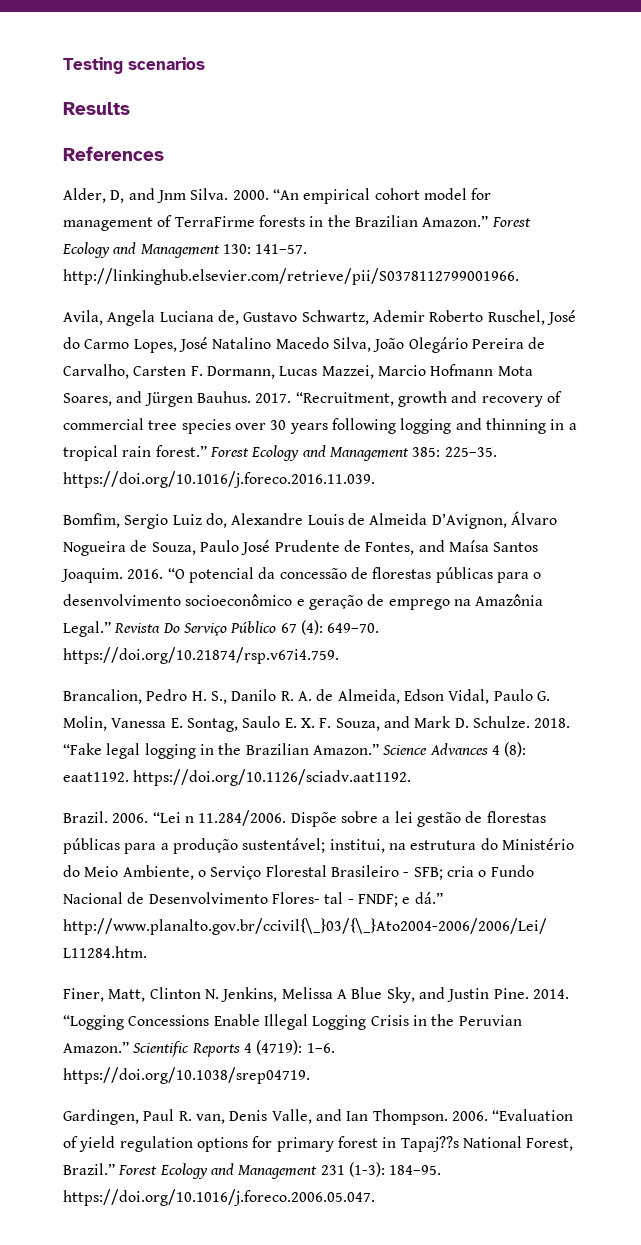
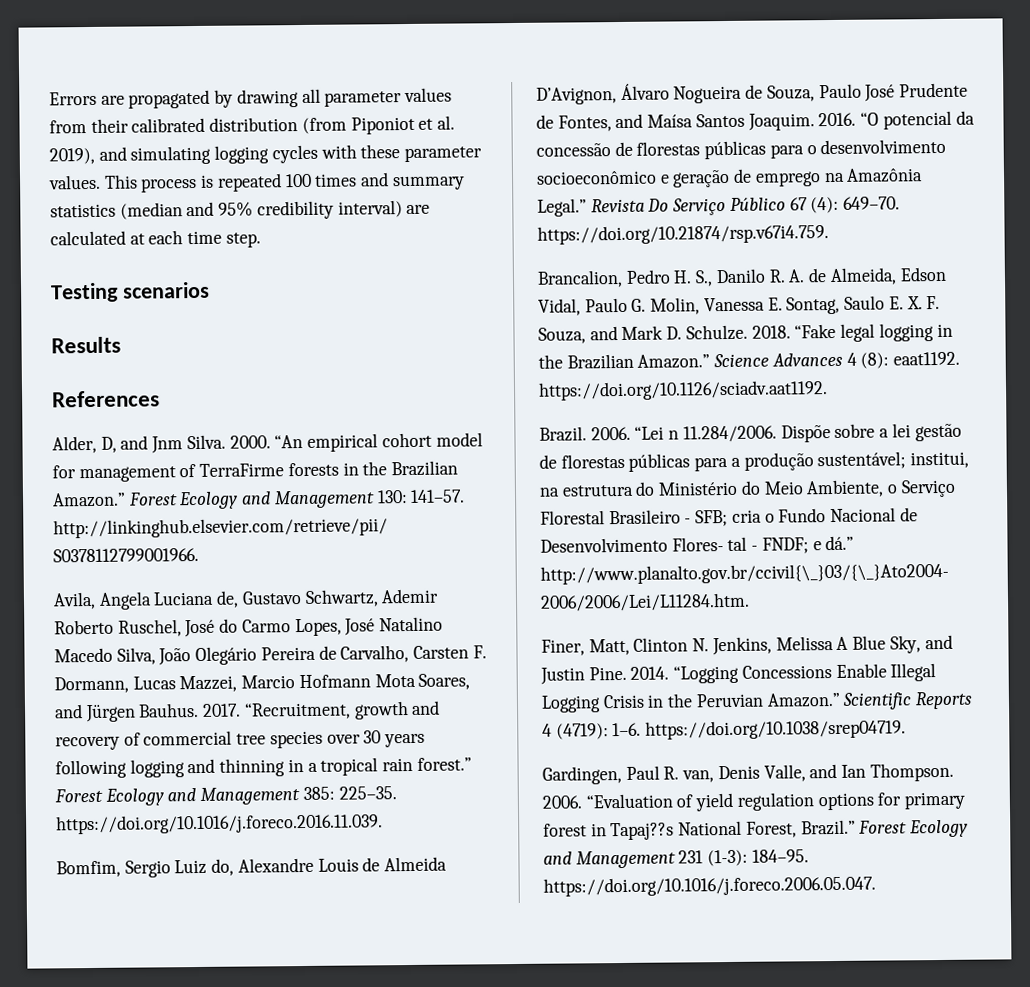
(63, 65) none -> [49,87,453,109] [49,115,456,135] [49,144,483,165] [48,172,465,193] [50,200,431,220] [50,230,261,248] Errors are propagated by drawing all parameter values from their calibrated distribution (from Piponiot et al. 2019), and simulating logging cycles with these parameter values. This process is repeated 100 times and summary statistics (median and 95% credibility interval) are calculated at each time step. //

